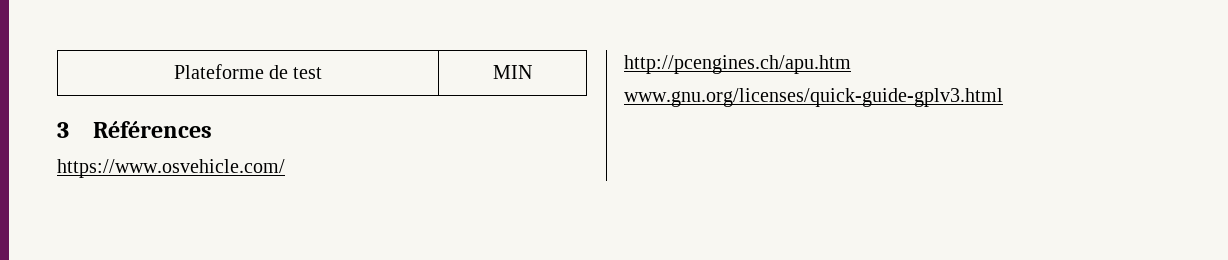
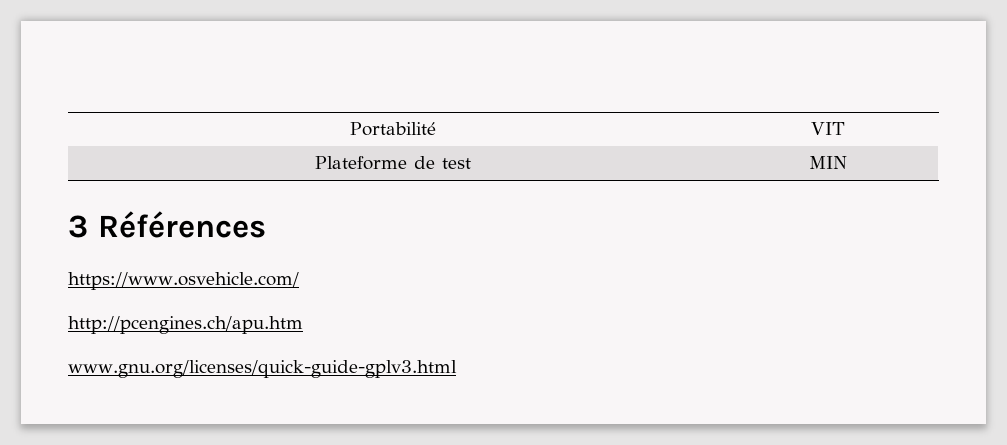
(173, 71) none -> [349,122,436,136] [810,122,845,135] Portabilité | VIT //

